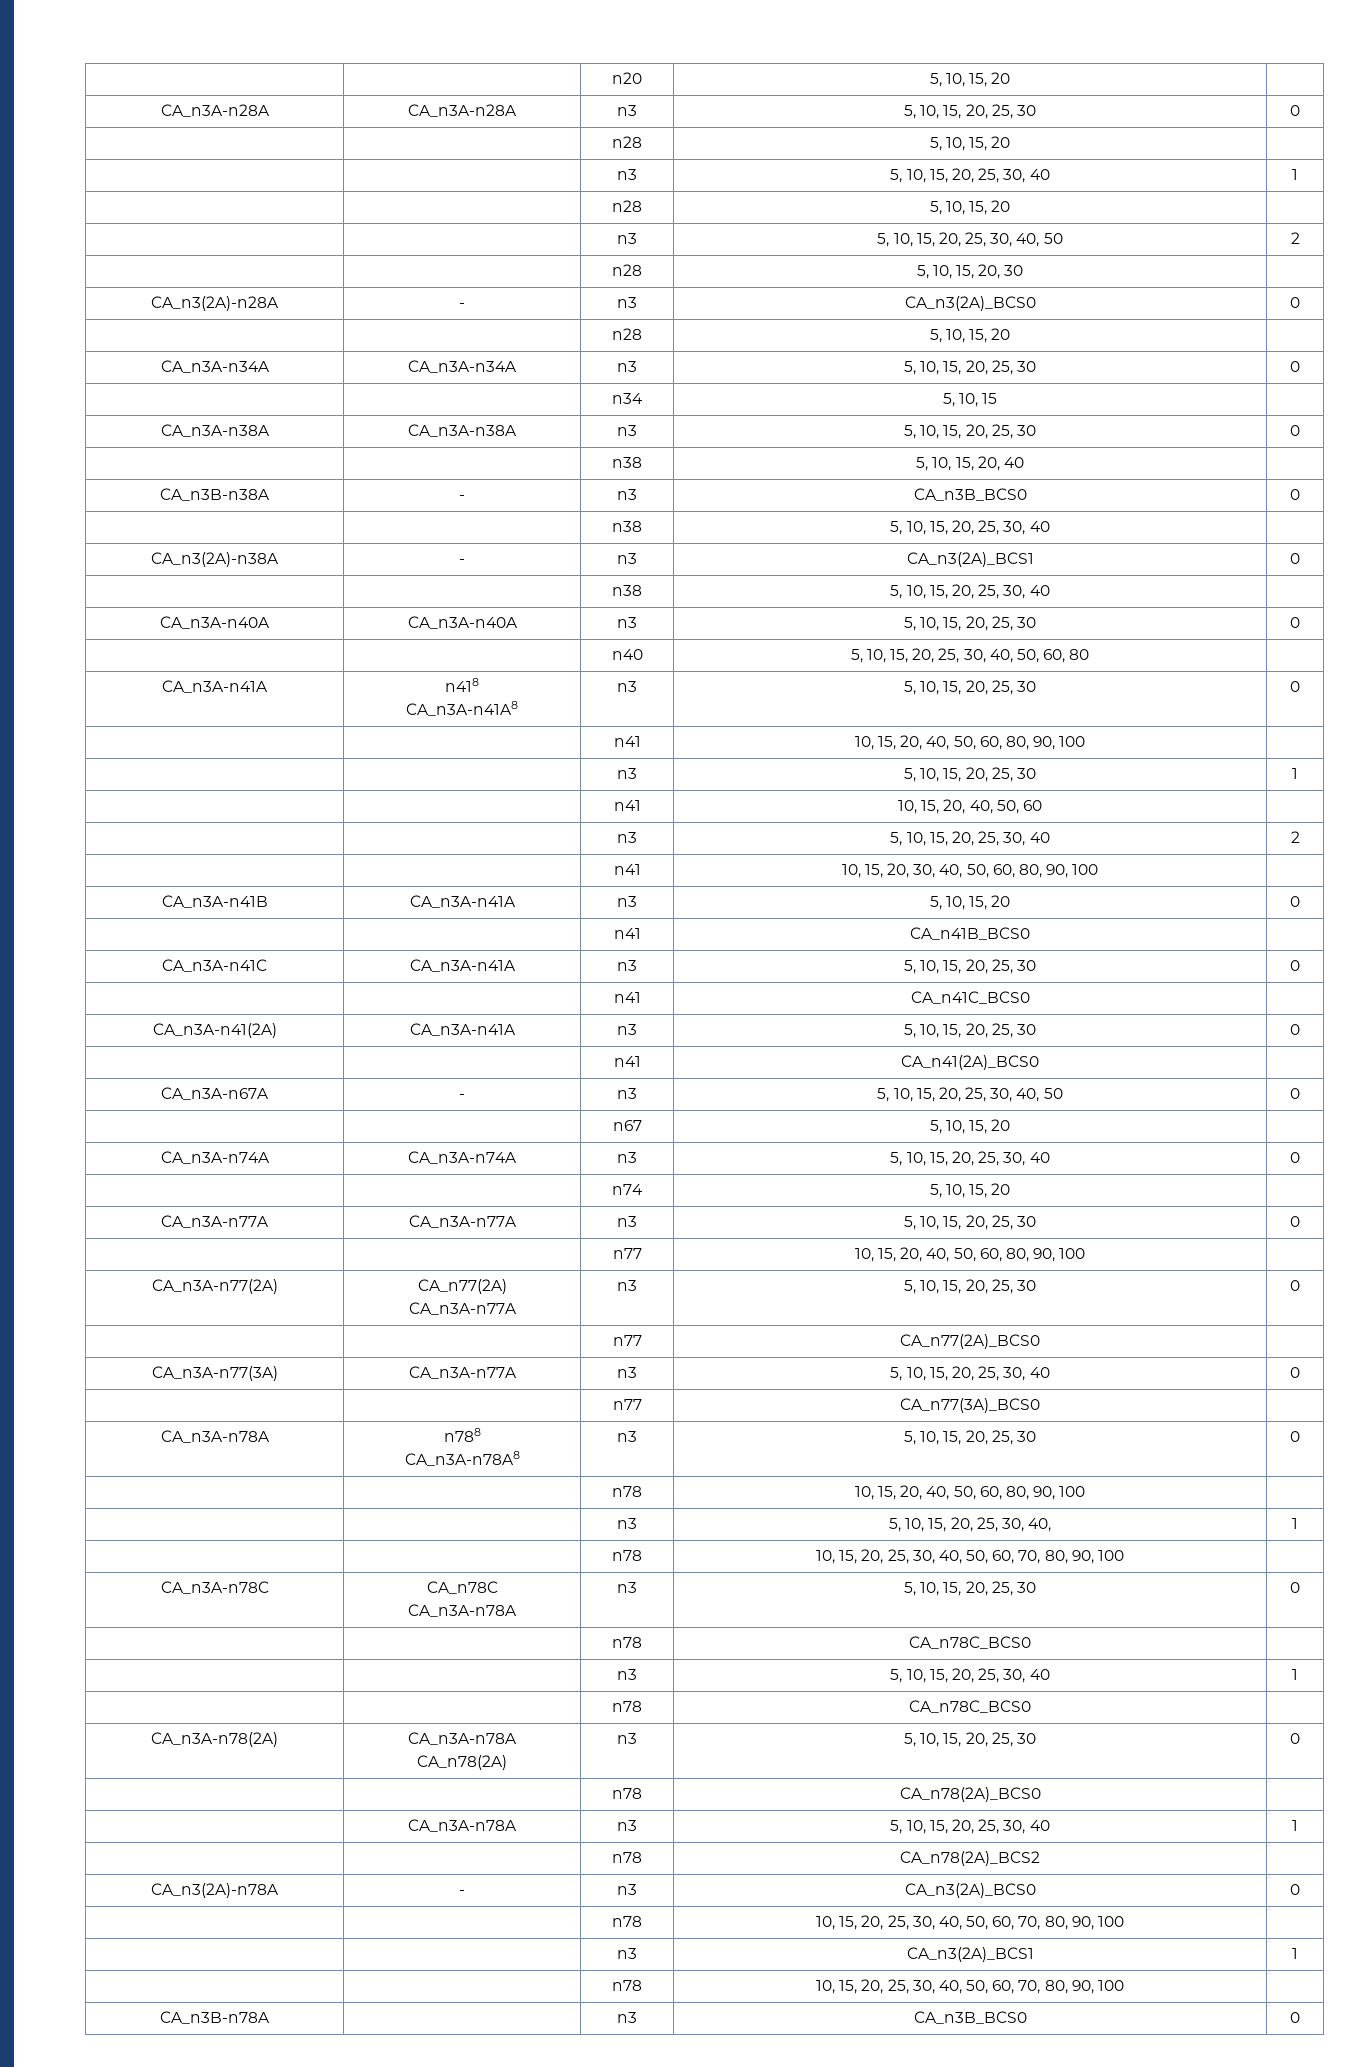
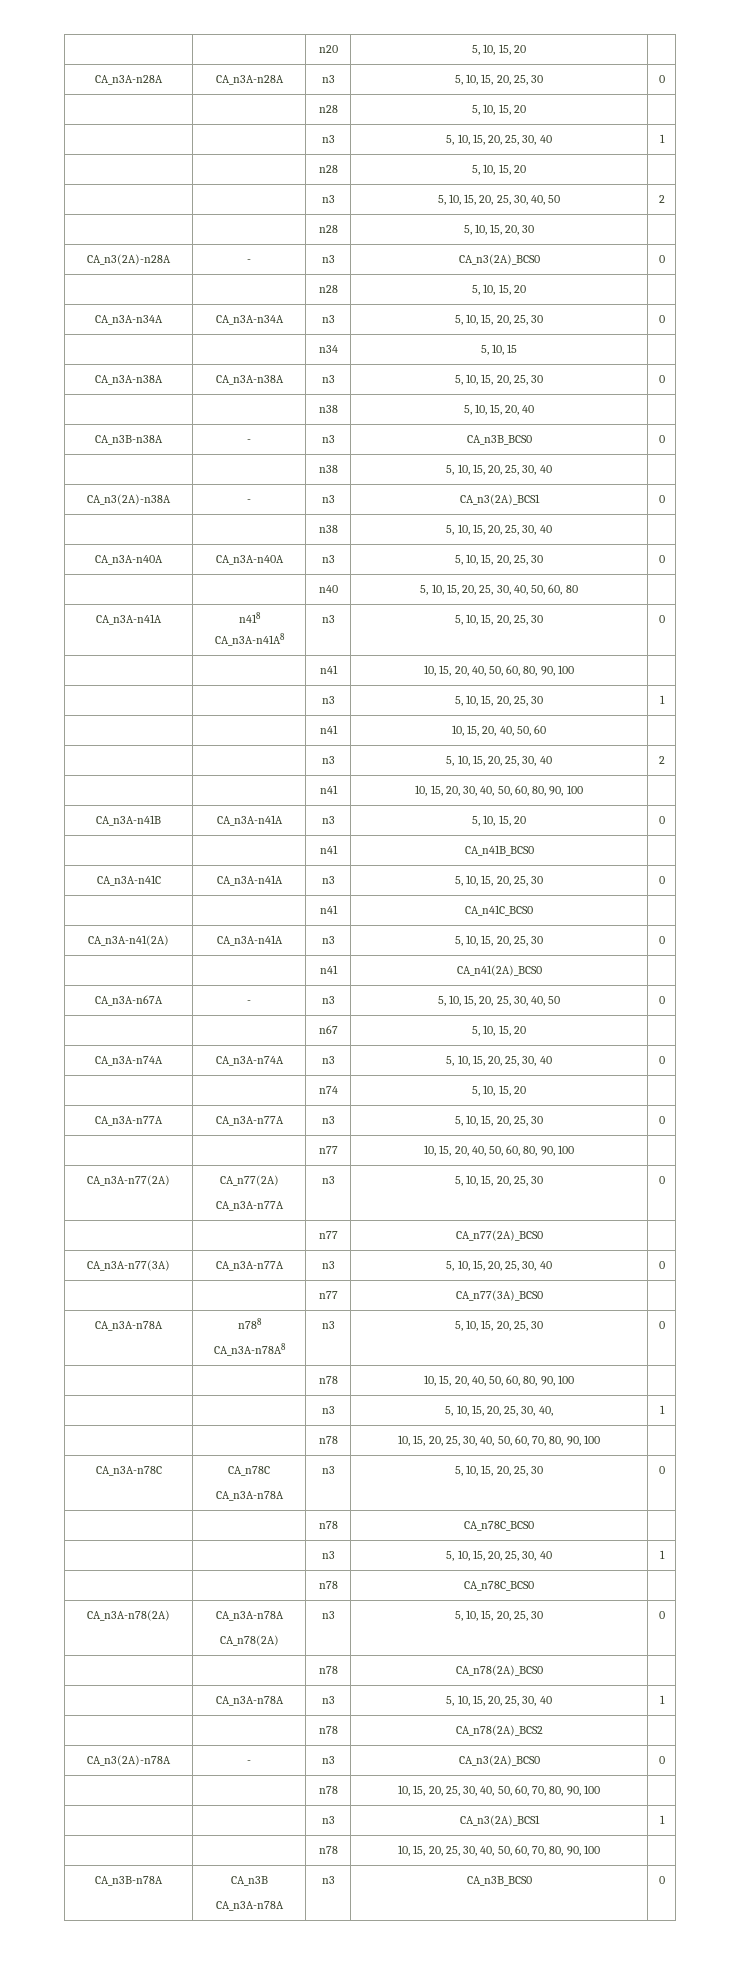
(270, 2017) none -> [230,1876,268,1886] [215,1901,284,1911] CA_n3B // CA_n3A-n78A

